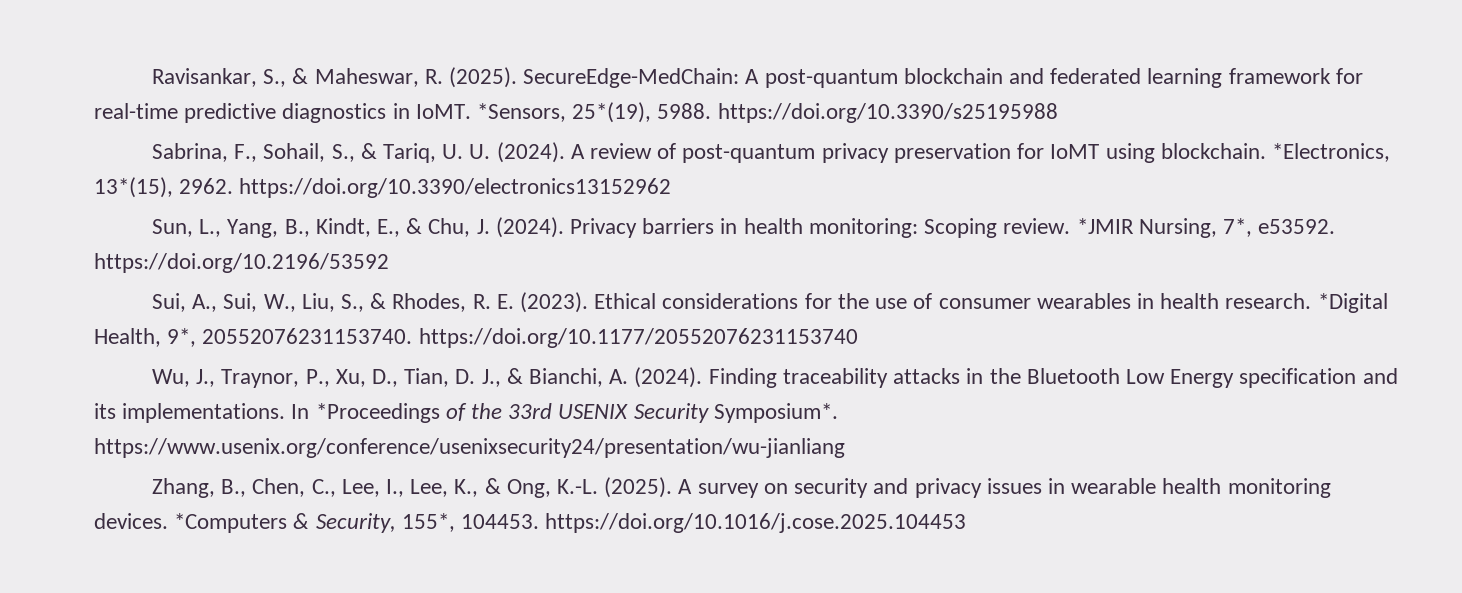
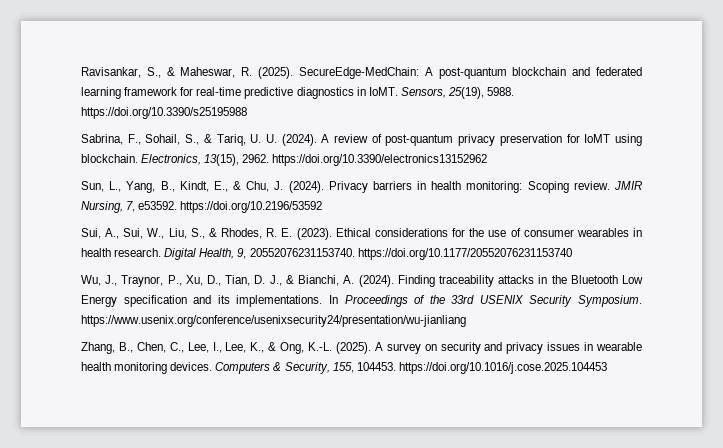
[477,102,652,123] *Sensors, 25*(19), -> [400,87,484,99] Sensors, 25(19),
[1271,143,1390,162] [94,177,173,198] *Electronics, 13*(15), -> [141,154,240,166] Electronics, 13(15),
[1076,218,1252,238] *JMIR Nursing, 7*, -> [614,181,643,190] [81,201,136,213] JMIR Nursing, 7,
[1317,293,1388,313] [94,328,197,347] *Digital Health, 9*, -> [164,248,247,260] Digital Health, 9,
[315,403,440,423] *Proceedings -> [344,295,408,307] Proceedings
[713,403,838,423] Symposium*. -> [578,295,642,307] Symposium.
[174,513,288,533] *Computers -> [215,362,271,374] Computers
[401,513,455,532] 155*, -> [332,362,354,373] 155,

